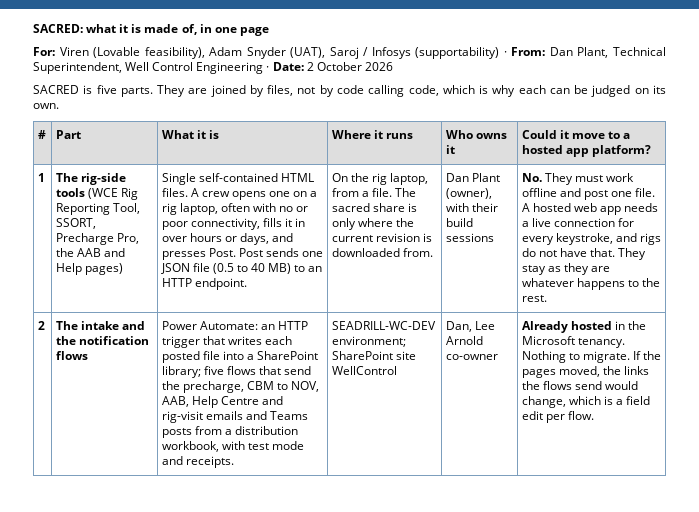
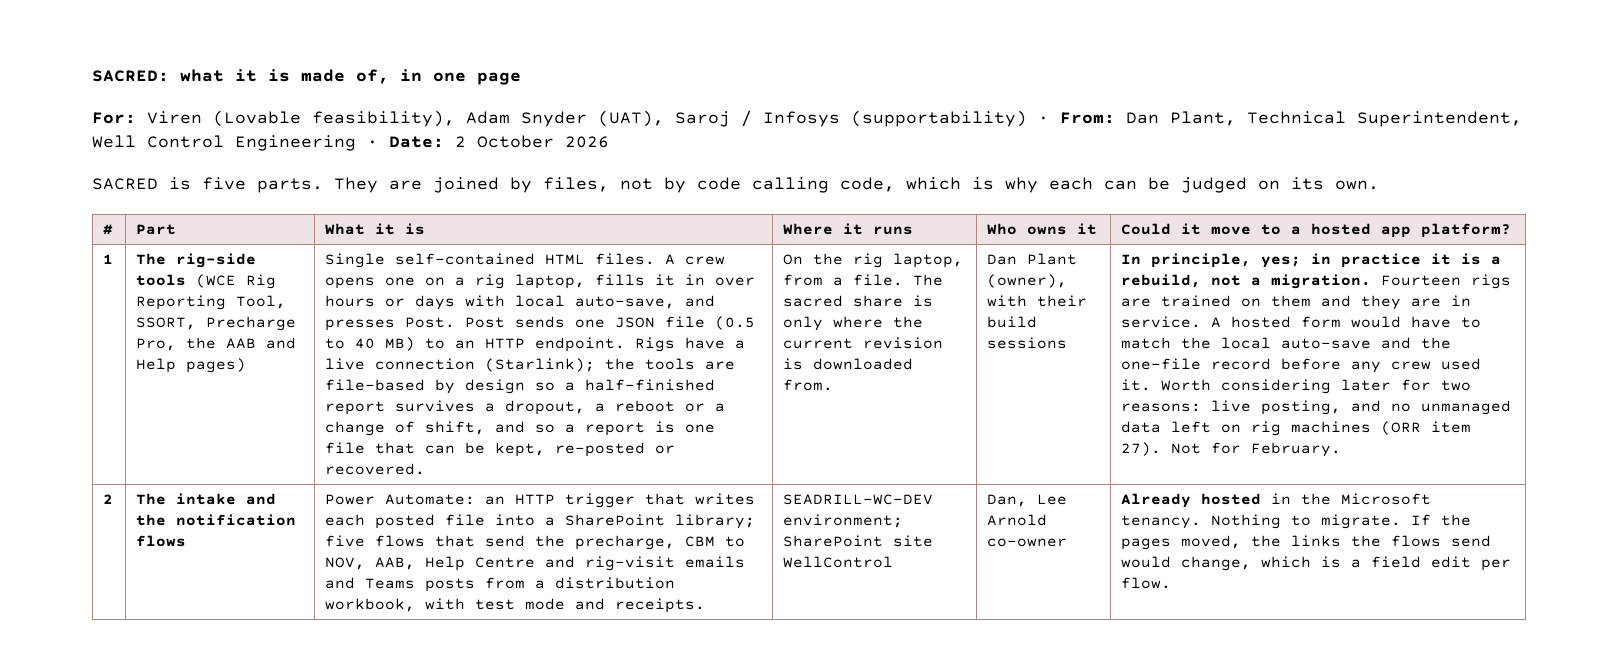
[220,203,309,212] [161,218,260,230] often with no or poor connectivity, -> (586, 281) none
[240,233,270,245] days, -> [415,295,676,310] days with local auto-save,
(247, 284) none -> [635,337,746,352] [325,358,736,372] [325,379,716,394] [325,400,726,415] [325,421,716,436] [325,442,676,457] [325,463,426,475] Rigs have a live connection (Starlink); the tools are file-based by design so a half-finished report survives a dropout, a reboot or a change of shift, and so a report is one file that can be kept, re-posted or recovered.
[521,173,635,185] [521,188,656,200] [521,203,659,215] [521,218,635,227] [521,233,662,245] [521,248,647,260] [521,263,611,275] [521,278,661,290] [521,295,547,302] No. They must work offline and post one file. A hosted web app needs a live connection for every keystroke, and rigs do not have that. They stay as they are whatever happens to the rest. -> [1121,253,1502,268] [1121,274,1512,289] [1121,295,1472,310] [1121,316,1482,328] [1121,337,1452,349] [1121,358,1482,373] [1121,379,1472,394] [1121,400,1512,415] [1121,421,1472,436] [1121,442,1342,457] In principle, yes; in practice it is a rebuild, not a migration. Fourteen rigs are trained on them and they are in service. A hosted form would have to match the local auto-save and the one-file record before any crew used it. Worth considering later for two reasons: live posting, and no unmanaged data left on rig machines (ORR item 27). Not for February.

